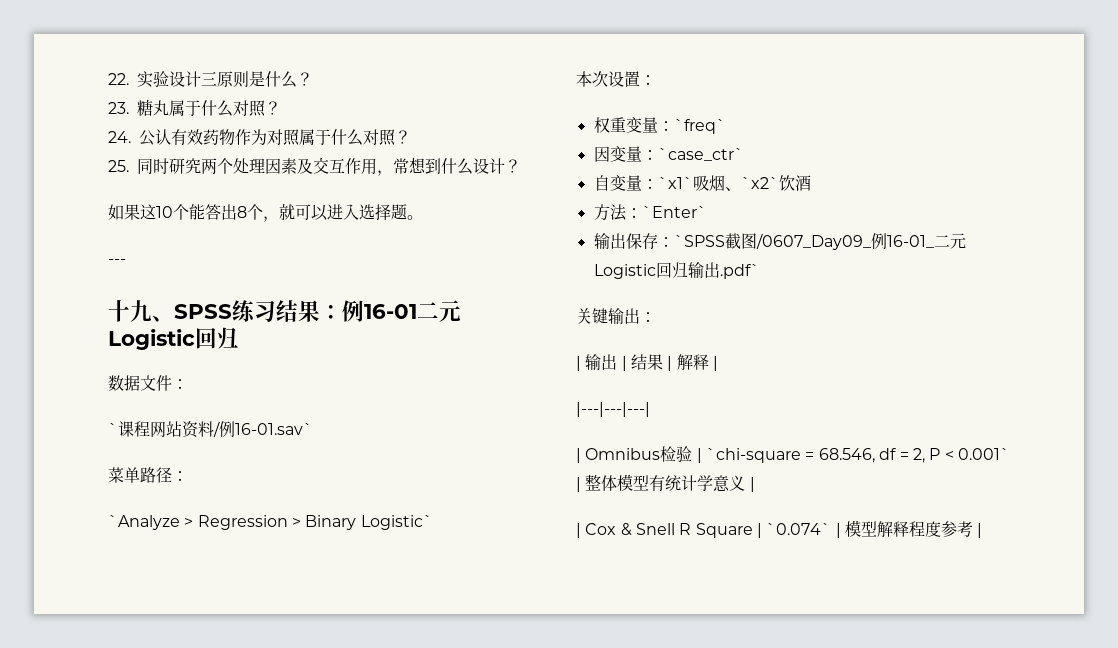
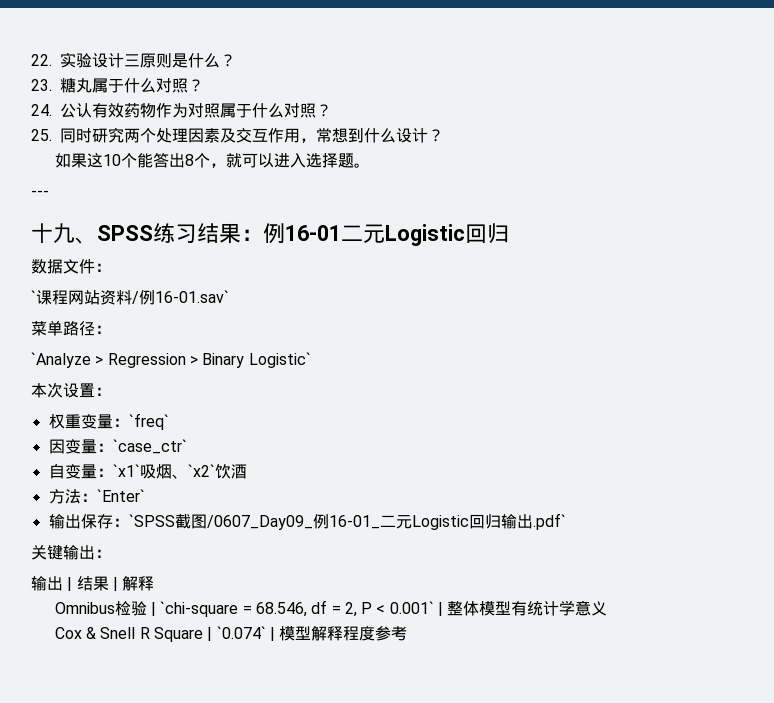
[576,356,581,371] | -> (111, 553) none
[712,356,718,371] [576,402,650,417] [576,448,581,463] | // |---|---|---| // | -> (155, 583) //
[749,477,755,492] [576,523,581,538] | // | -> (608, 608) //
[977,523,983,538] | -> (408, 633) none

